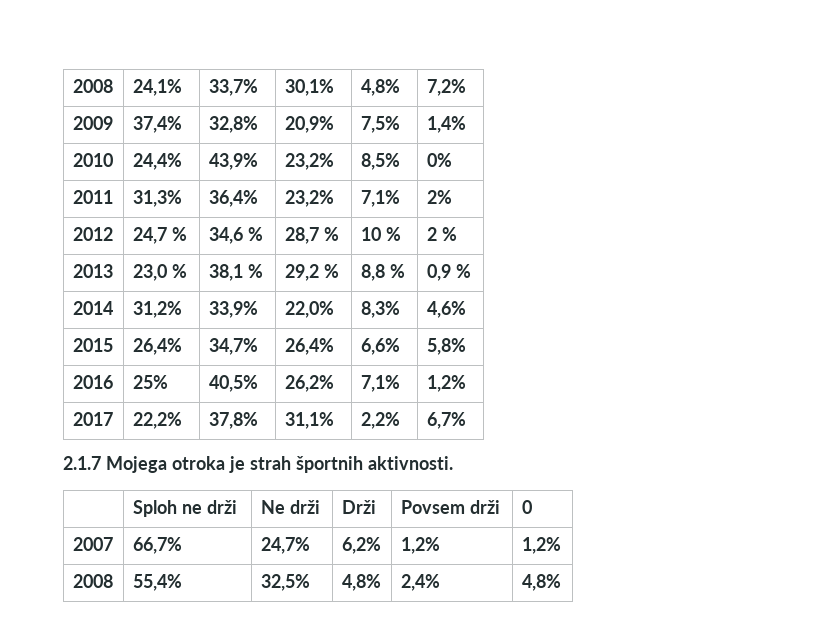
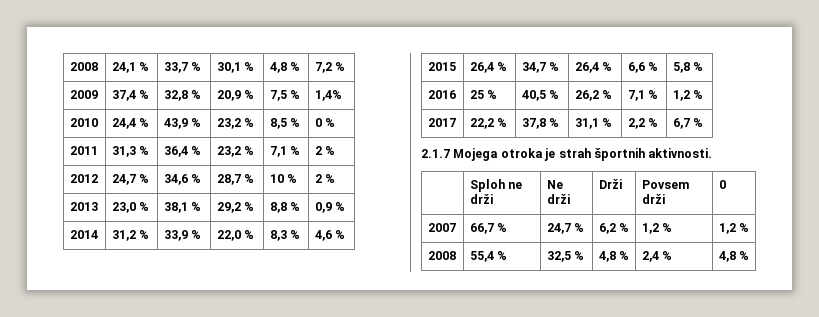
[72,79,113,93] [132,79,182,96] [208,79,258,96] [284,79,334,96] [360,79,400,96] [426,79,466,96] [72,116,113,130] [132,116,182,133] [208,116,258,133] [284,116,334,133] [360,116,400,133] [426,116,466,133] [72,153,113,167] [132,153,182,170] [208,153,258,170] [284,153,334,170] [360,153,400,170] [426,153,452,167] [72,190,113,204] [132,190,182,207] [208,190,258,207] [284,190,334,207] [360,190,400,207] [426,190,452,204] 2008 | 24,1% | 33,7% | 30,1% | 4,8% | 7,2% // 2009 | 37,4% | 32,8% | 20,9% | 7,5% | 1,4% // 2010 | 24,4% | 43,9% | 23,2% | 8,5% | 0% // 2011 | 31,3% | 36,4% | 23,2% | 7,1% | 2% -> [69,62,98,71] [111,62,149,73] [163,62,201,73] [216,62,254,73] [269,62,300,73] [314,62,345,73] [69,90,98,99] [111,90,149,101] [163,90,201,101] [216,90,254,101] [269,90,300,101] [314,90,342,101] [69,118,98,127] [111,118,149,129] [163,118,201,129] [216,118,254,129] [269,118,300,129] [314,118,335,127] [69,146,98,155] [111,146,149,157] [163,146,201,157] [216,146,254,157] [269,146,300,157] [314,146,335,155] 2008 | 24,1 % | 33,7 % | 30,1 % | 4,8 % | 7,2 % // 2009 | 37,4 % | 32,8 % | 20,9 % | 7,5 % | 1,4% // 2010 | 24,4 % | 43,9 % | 23,2 % | 8,5 % | 0 % // 2011 | 31,3 % | 36,4 % | 23,2 % | 7,1 % | 2 %
[132,301,182,318] [208,301,258,318] [284,301,334,318] [360,301,400,318] [426,301,466,318] [72,338,113,352] [132,338,182,355] [208,338,258,355] [284,338,334,355] [360,338,400,355] [426,338,466,355] [72,375,113,389] [132,375,168,389] [208,375,258,392] [284,375,334,392] [360,375,400,392] [426,375,466,392] [72,412,113,426] [132,412,182,429] [208,412,258,429] [284,412,334,429] [360,412,400,429] [426,412,466,429] 31,2% | 33,9% | 22,0% | 8,3% | 4,6% // 2015 | 26,4% | 34,7% | 26,4% | 6,6% | 5,8% // 2016 | 25% | 40,5% | 26,2% | 7,1% | 1,2% // 2017 | 22,2% | 37,8% | 31,1% | 2,2% | 6,7% -> [111,230,149,241] [163,230,201,241] [216,230,254,241] [269,230,300,241] [314,230,345,241] [427,62,456,71] [469,62,507,73] [521,62,559,73] [574,62,612,73] [627,62,658,73] [672,62,703,73] [427,90,456,99] [469,90,497,99] [521,90,559,101] [574,90,612,101] [627,90,658,101] [672,90,703,101] [427,118,456,127] [469,118,507,129] [521,118,559,129] [574,118,612,129] [627,118,658,129] [672,118,703,129] 31,2 % | 33,9 % | 22,0 % | 8,3 % | 4,6 % // 2015 | 26,4 % | 34,7 % | 26,4 % | 6,6 % | 5,8 % // 2016 | 25 % | 40,5 % | 26,2 % | 7,1 % | 1,2 % // 2017 | 22,2 % | 37,8 % | 31,1 % | 2,2 % | 6,7 %
[132,537,182,554] [260,537,310,554] [341,537,381,554] [400,537,440,554] [521,537,561,554] [72,574,113,588] [132,574,182,591] [260,574,310,591] [341,574,381,591] [400,574,440,591] [521,574,561,591] 66,7% | 24,7% | 6,2% | 1,2% | 1,2% // 2008 | 55,4% | 32,5% | 4,8% | 2,4% | 4,8% -> [469,223,507,234] [546,223,584,234] [598,223,629,234] [641,223,672,234] [718,223,749,234] [427,251,456,260] [469,251,507,262] [546,251,584,262] [598,251,629,262] [641,251,672,262] [718,251,749,262] 66,7 % | 24,7 % | 6,2 % | 1,2 % | 1,2 % // 2008 | 55,4 % | 32,5 % | 4,8 % | 2,4 % | 4,8 %

